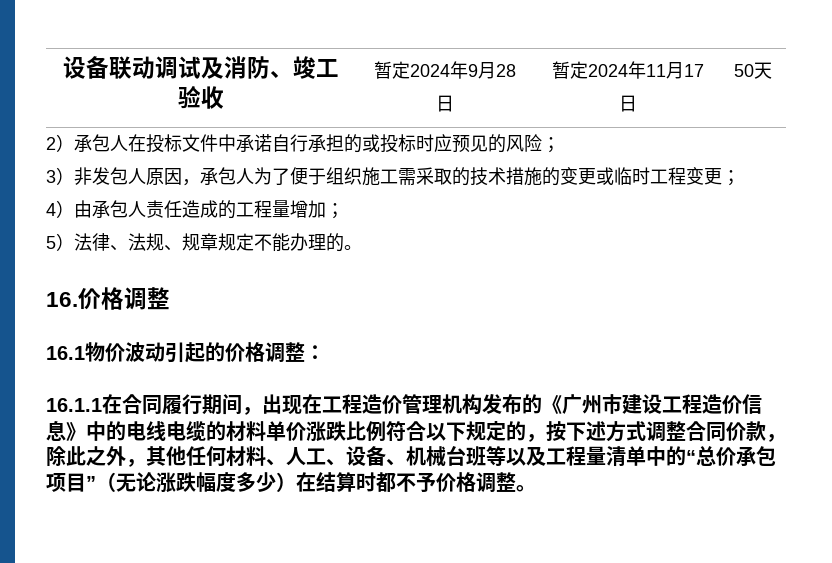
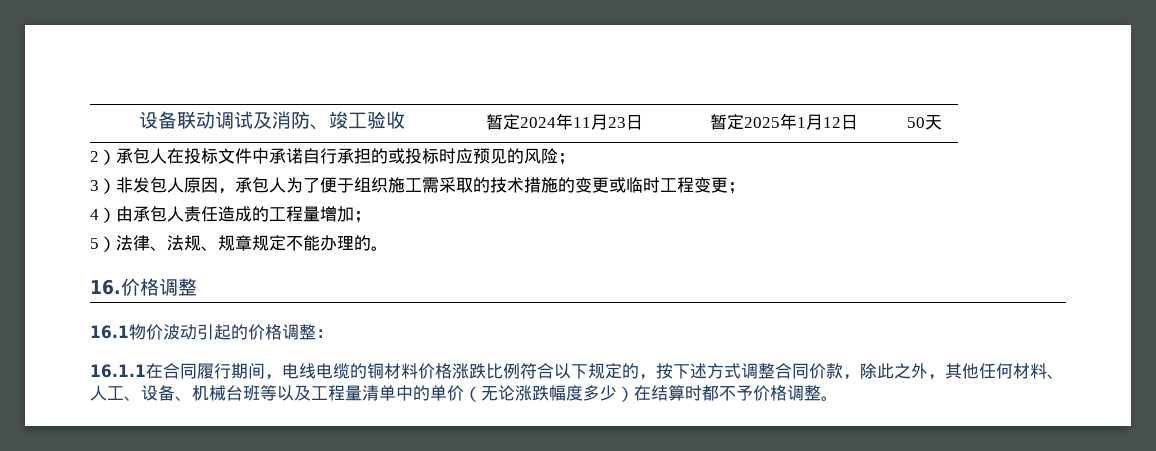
[468,62,516,79] 9月28 -> [573,114,626,130] 11月23
[587,61,704,79] 2024年11月17 -> [744,113,841,130] 2025年1月12
[262,394,762,415] [46,420,306,442] 出现在工程造价管理机构发布的《广州市建设工程造价信息》中的电线电缆的材料单价 -> [282,363,452,379] 电线电缆的铜材料价格
[686,446,776,466] [46,473,96,492] “总价承包项目” -> [430,385,464,401] 单价

